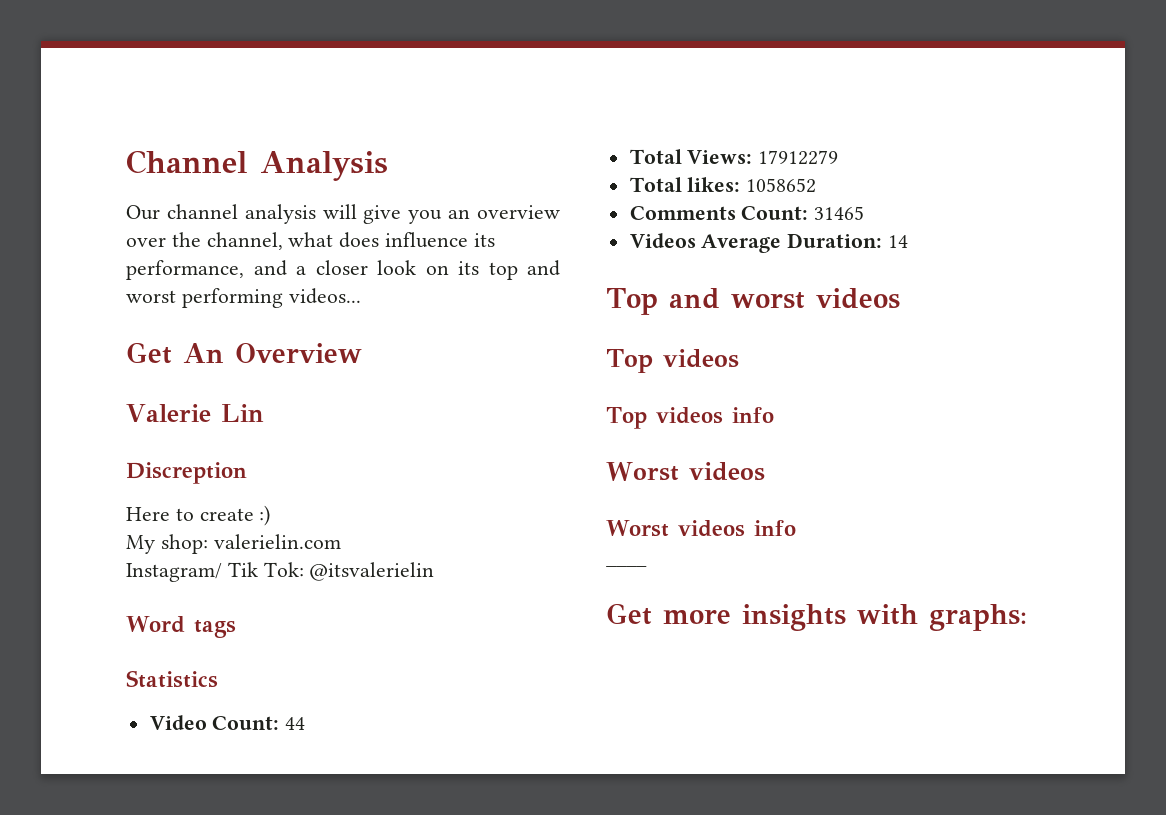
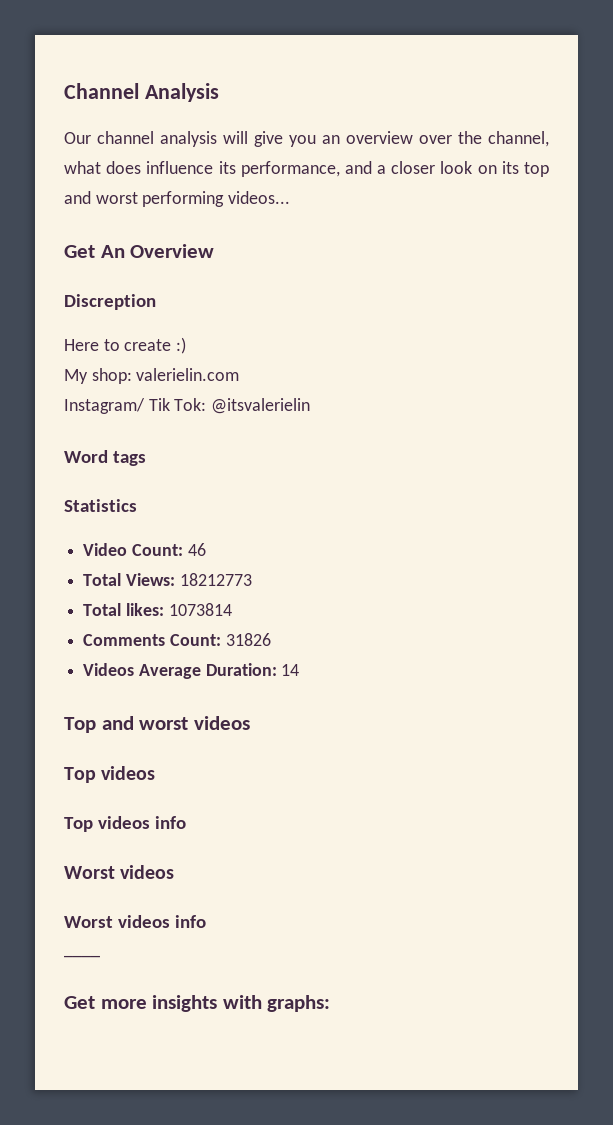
[126,404,264,422] // Valerie Lin -> (215, 251) none
[285,717,306,730] 44 -> [187,543,206,556] 46
[758,150,839,165] 17912279 -> [179,573,252,586] 18212773
[746,178,817,193] 1058652 -> [168,603,232,616] 1073814
[814,206,865,220] 31465 -> [225,633,271,646] 31826

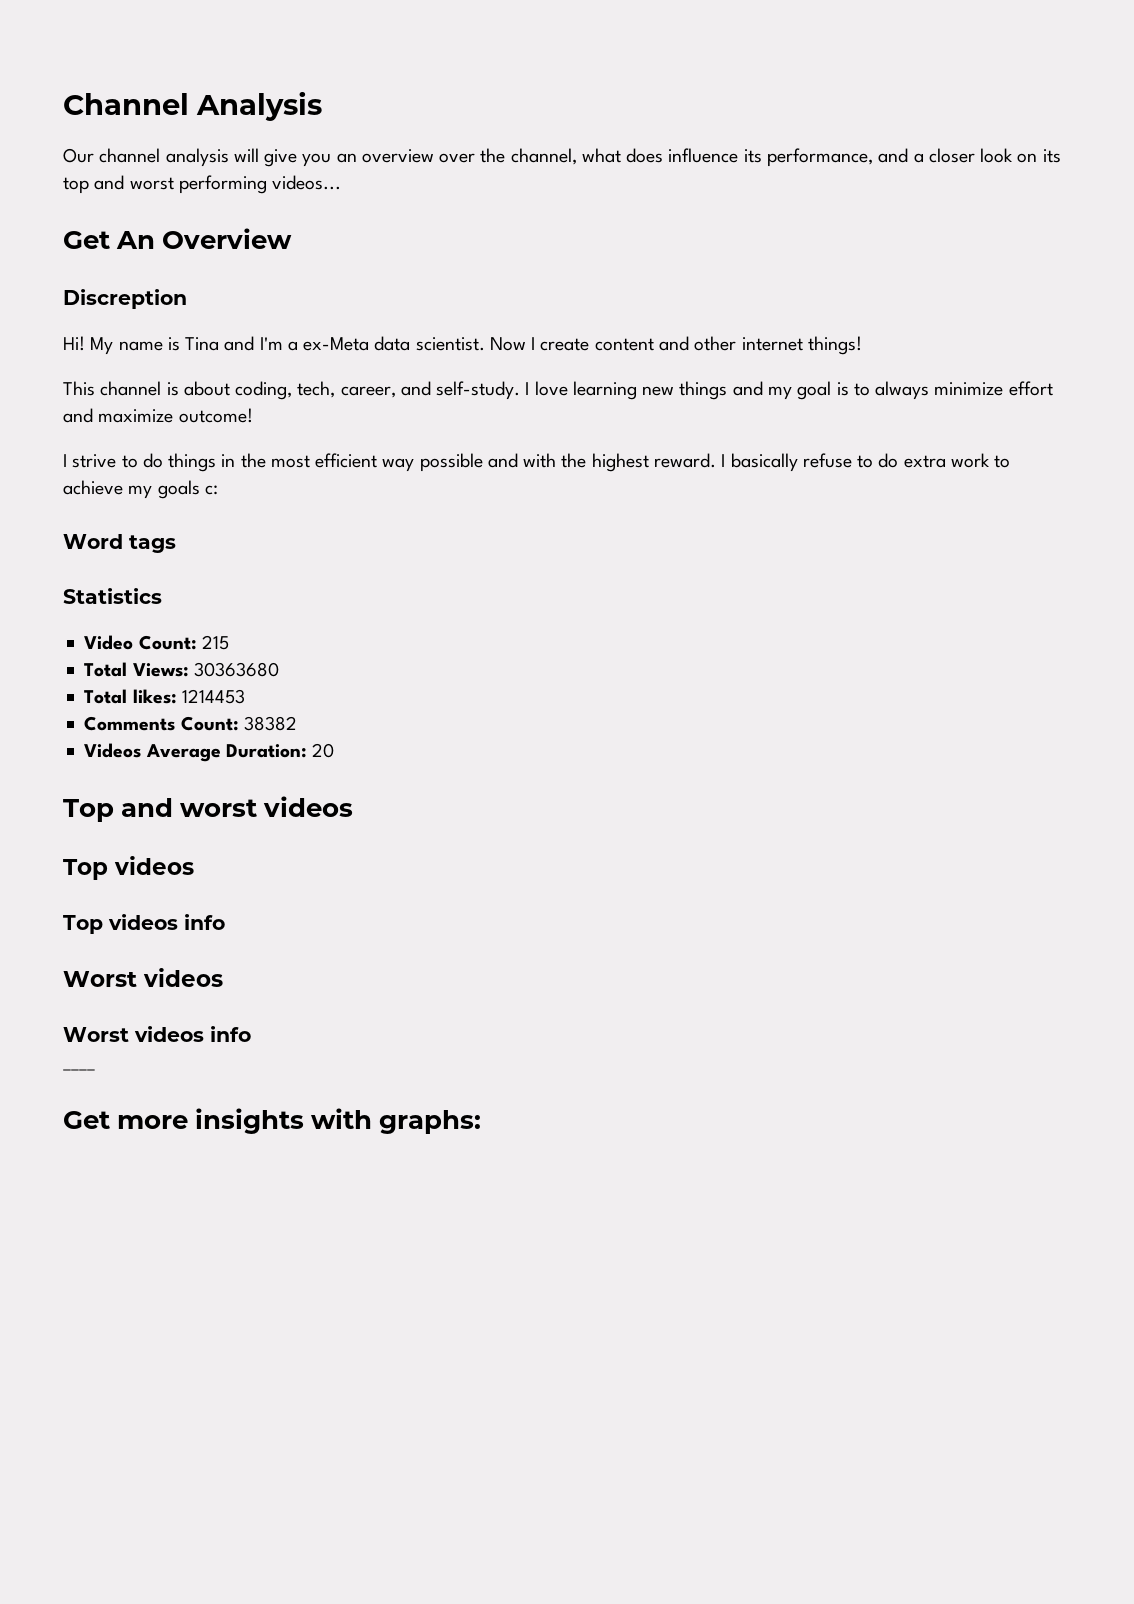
[64,337,187,354] [64,368,240,384] [64,398,311,414] Here to create :) // My shop: valerielin.com // Instagram/ Tik Tok: @itsvalerielin -> [63,336,862,355] [63,381,1053,400] [63,408,253,423] [63,453,1011,472] [63,480,218,499] Hi! My name is Tina and I'm a ex-Meta data scientist. Now I create content and other internet things! // This channel is about coding, tech, career, and self-study. I love learning new things and my goal is to always minimize effort and maximize outcome! // I strive to do things in the most efficient way possible and with the highest reward. I basically refuse to do extra work to achieve my goals c:
[187,543,206,556] 46 -> [201,635,229,650] 215
[179,573,252,586] 18212773 -> [193,662,279,677] 30363680
[168,603,232,616] 1073814 -> [181,689,245,704] 1214453
[225,633,271,646] 31826 -> [243,716,297,731] 38382
[281,664,300,676] 14 -> [312,743,335,758] 20

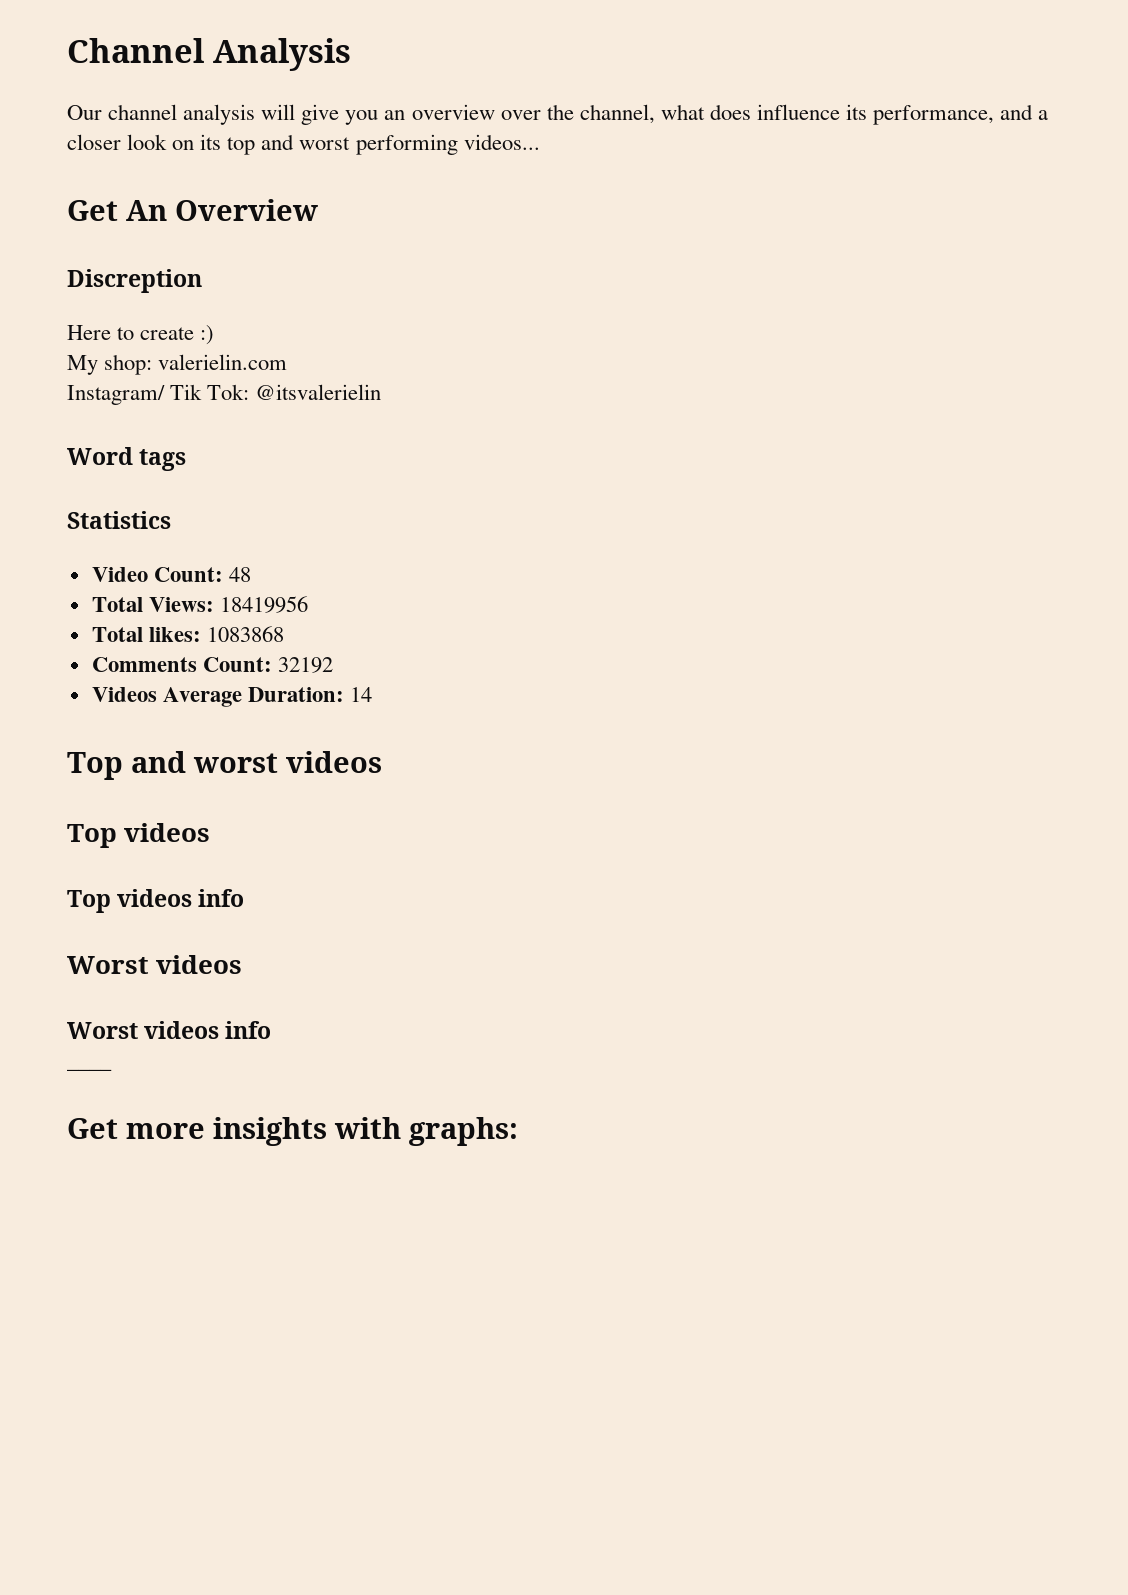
[63,336,862,355] [63,381,1053,400] [63,408,253,423] [63,453,1011,472] [63,480,218,499] Hi! My name is Tina and I'm a ex-Meta data scientist. Now I create content and other internet things! // This channel is about coding, tech, career, and self-study. I love learning new things and my goal is to always minimize effort and maximize outcome! // I strive to do things in the most efficient way possible and with the highest reward. I basically refuse to do extra work to achieve my goals c: -> [67,325,215,345] [67,354,288,375] [67,384,382,405] Here to create :) // My shop: valerielin.com // Instagram/ Tik Tok: @itsvalerielin
[201,635,229,650] 215 -> [228,567,251,582] 48
[193,662,279,677] 30363680 -> [219,596,308,613] 18419956
[181,689,245,704] 1214453 -> [206,626,284,642] 1083868
[243,716,297,731] 38382 -> [277,657,333,673] 32192
[312,743,335,758] 20 -> [349,687,372,702] 14

